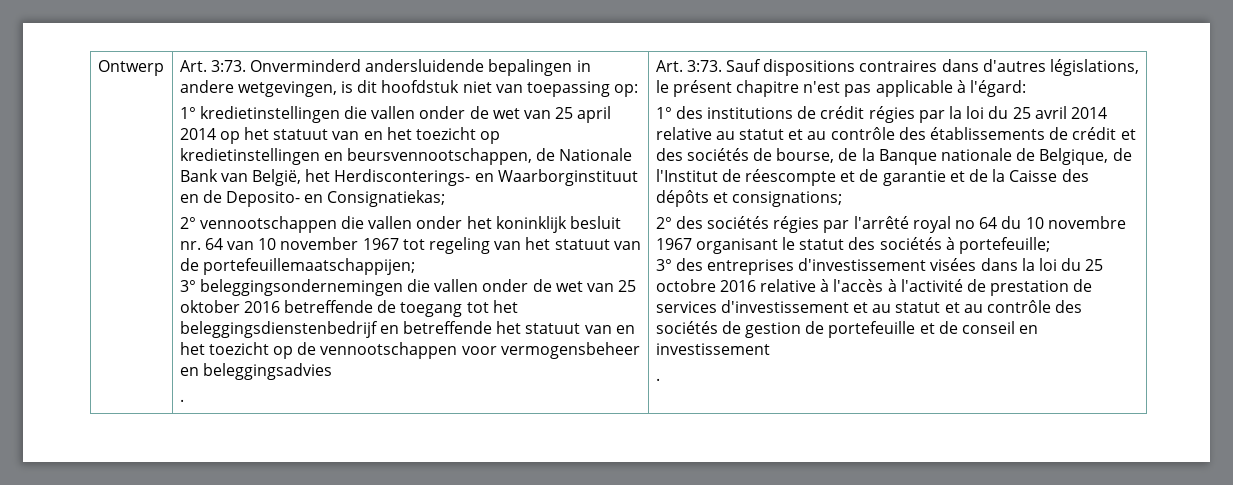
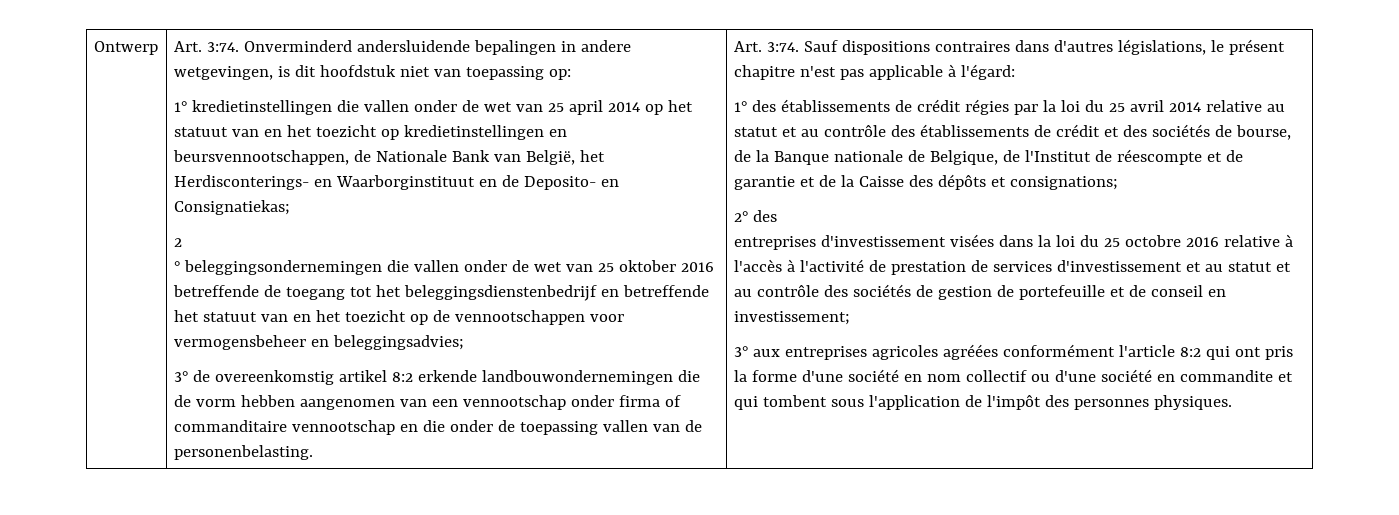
[210,60,246,72] 3:73. -> [206,42,239,52] 3:74.
[179,216,621,233] [179,237,641,254] [179,258,415,275] [179,280,196,292] 2° vennootschappen die vallen onder het koninklijk besluit nr. 64 van 10 november 1967 tot regeling van het statuut van de portefeuillemaatschappijen; // 3° -> [173,238,182,247] [173,261,180,272] 2 // °
[202,363,332,380] [179,399,184,402] [655,60,722,72] beleggingsadvies // . | Art. 3:73. -> [332,335,464,350] [173,370,700,385] [173,395,681,410] [173,420,702,435] [173,445,313,460] [733,41,799,52] beleggingsadvies; // 3° de overeenkomstig artikel 8:2 erkende landbouwondernemingen die de vorm hebben aangenomen van een vennootschap onder firma of commanditaire vennootschap en die onder de toepassing vallen van de personenbelasting. | Art. 3:74.
[707,107,794,119] institutions -> [780,99,890,112] établissements
[707,216,1126,233] [655,237,1050,254] [655,258,703,271] sociétés régies par l'arrêté royal no 64 du 10 novembre 1967 organisant le statut des sociétés à portefeuille; // 3° des -> (777, 216) //
[655,343,770,355] [655,378,660,381] investissement // . -> [733,311,850,325] [733,344,1293,360] [733,369,1293,382] [733,395,1232,410] investissement; // 3° aux entreprises agricoles agréées conformément l'article 8:2 qui ont pris la forme d'une société en nom collectif ou d'une société en commandite et qui tombent sous l'application de l'impôt des personnes physiques.

